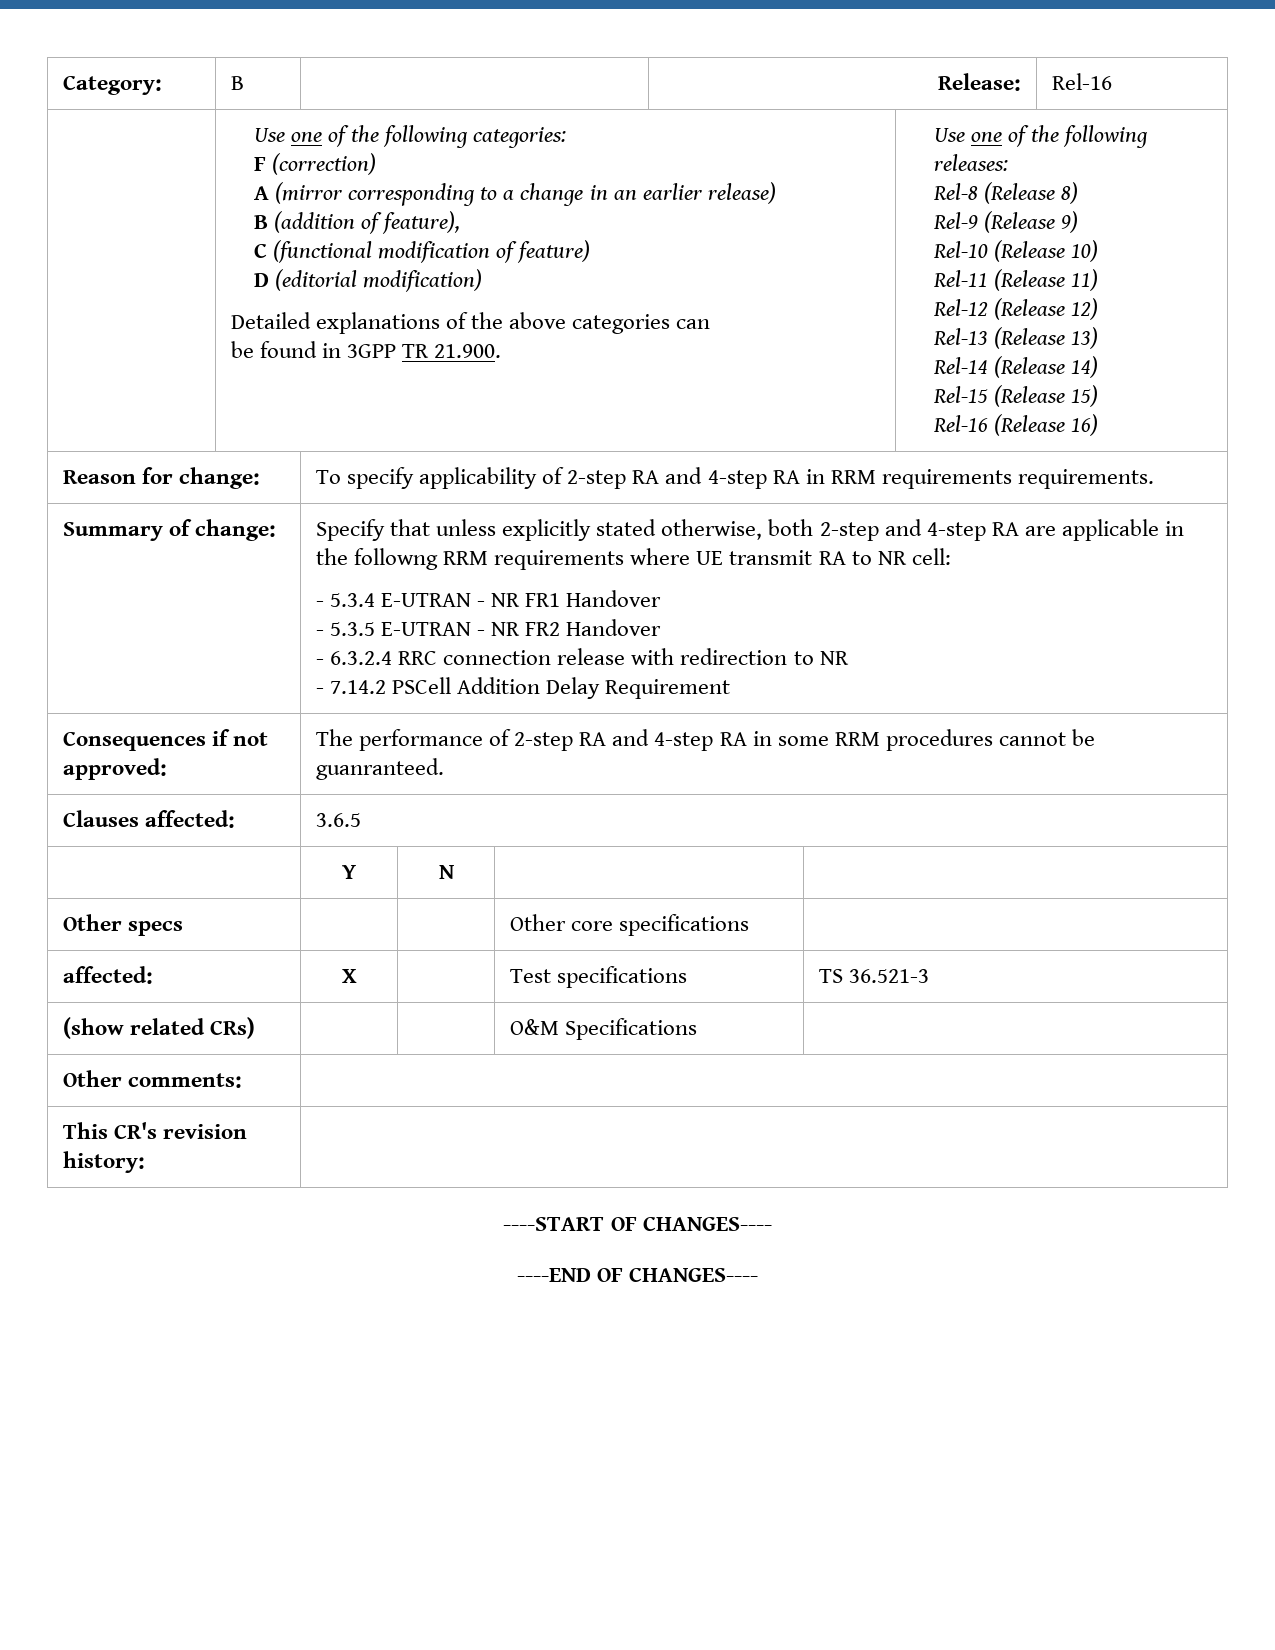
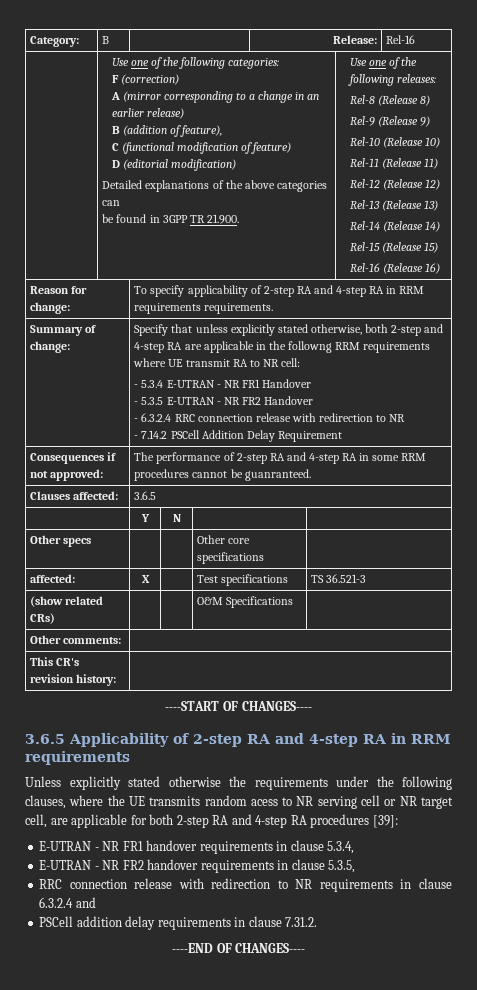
(772, 1223) none -> [25,733,451,747] [25,751,130,765] [25,776,452,790] [25,795,454,809] [25,814,398,828] [39,840,355,854] [39,859,356,873] [39,878,452,892] [39,897,96,908] [39,916,318,930] // 3.6.5 Applicability of 2-step RA and 4-step RA in RRM requirements // Unless explicitly stated otherwise the requirements under the following clauses, where the UE transmits random acess to NR serving cell or NR target cell, are applicable for both 2-step RA and 4-step RA procedures [39]: // E-UTRAN - NR FR1 handover requirements in clause 5.3.4, // E-UTRAN - NR FR2 handover requirements in clause 5.3.5, // RRC connection release with redirection to NR requirements in clause 6.3.2.4 and // PSCell addition delay requirements in clause 7.31.2.

